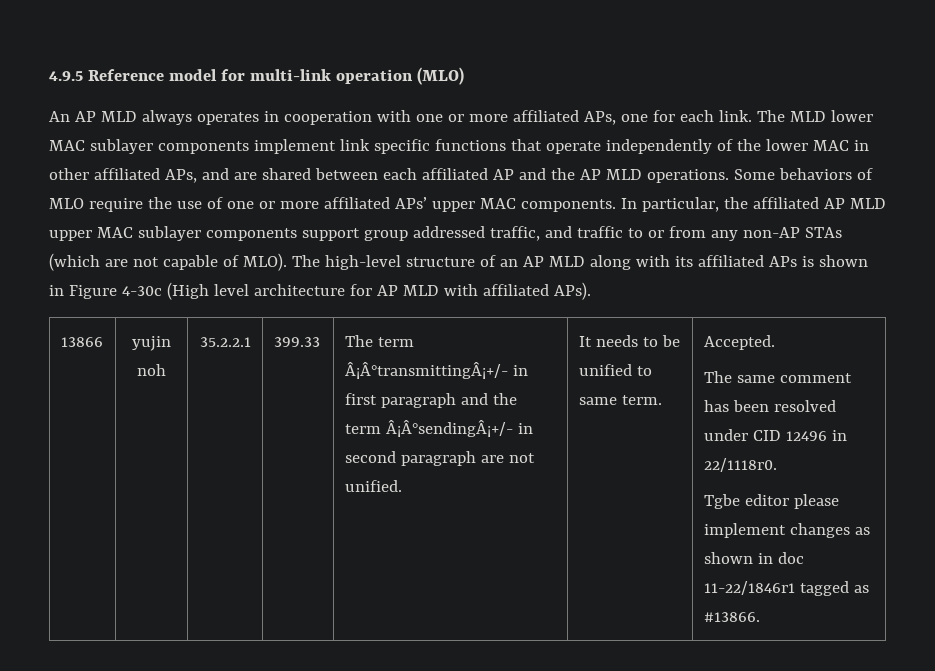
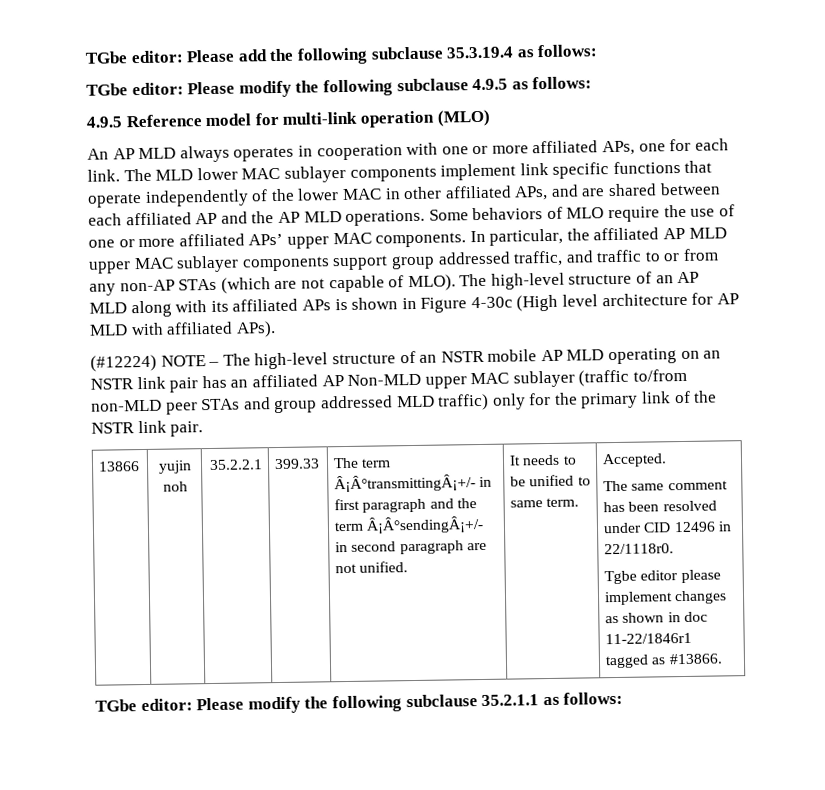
(49, 76) none -> [85,44,598,65] [86,76,593,98] TGbe editor: Please add the following subclause 35.3.19.4 as follows: // TGbe editor: Please modify the following subclause 4.9.5 as follows: //
(591, 291) none -> [90,348,722,372] [90,368,688,393] [91,390,718,415] [91,420,204,437] // (#12224) NOTE – The high-level structure of an NSTR mobile AP MLD operating on an NSTR link pair has an affiliated AP Non‐MLD upper MAC sublayer (traffic to/from non‐MLD peer STAs and group addressed MLD traffic) only for the primary link of the NSTR link pair.
(760, 617) none -> [95,691,624,714] // TGbe editor: Please modify the following subclause 35.2.1.1 as follows:

